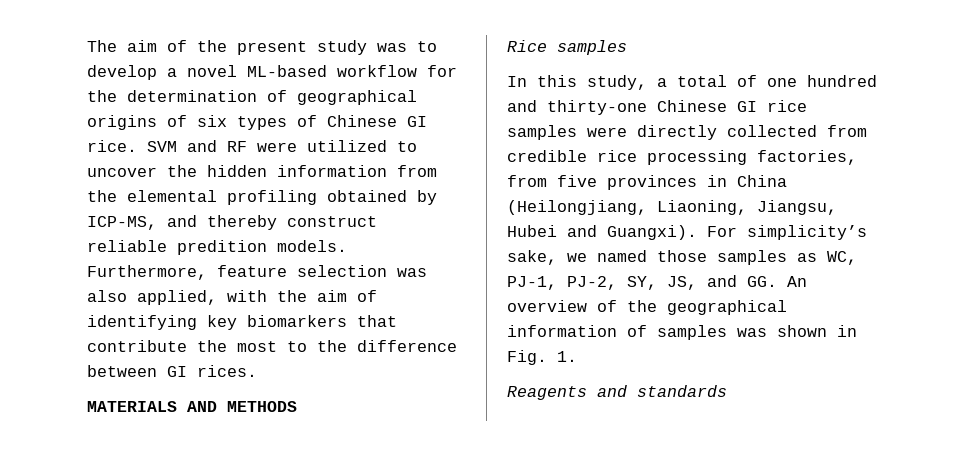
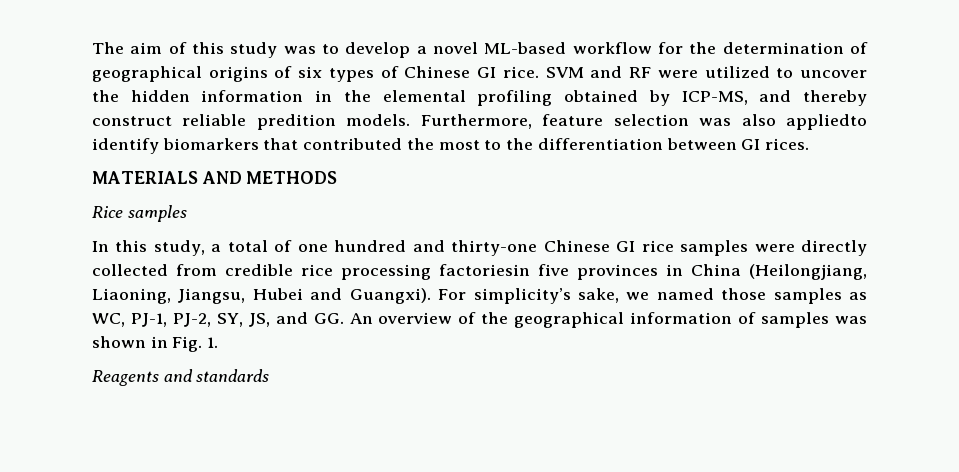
[197,40,307,55] the present -> [192,42,224,54] this
[397,165,437,177] from -> [315,90,333,102] in
[137,290,377,305] [87,315,237,330] applied, with the aim of identifying key -> [786,114,868,130] [92,138,159,154] appliedto identify
[87,340,187,352] contribute -> [303,138,403,150] contributed
[357,340,457,352] difference -> [537,138,663,150] differentiation
[757,150,857,165] [507,175,547,187] factories, from -> [439,264,530,276] factoriesin

